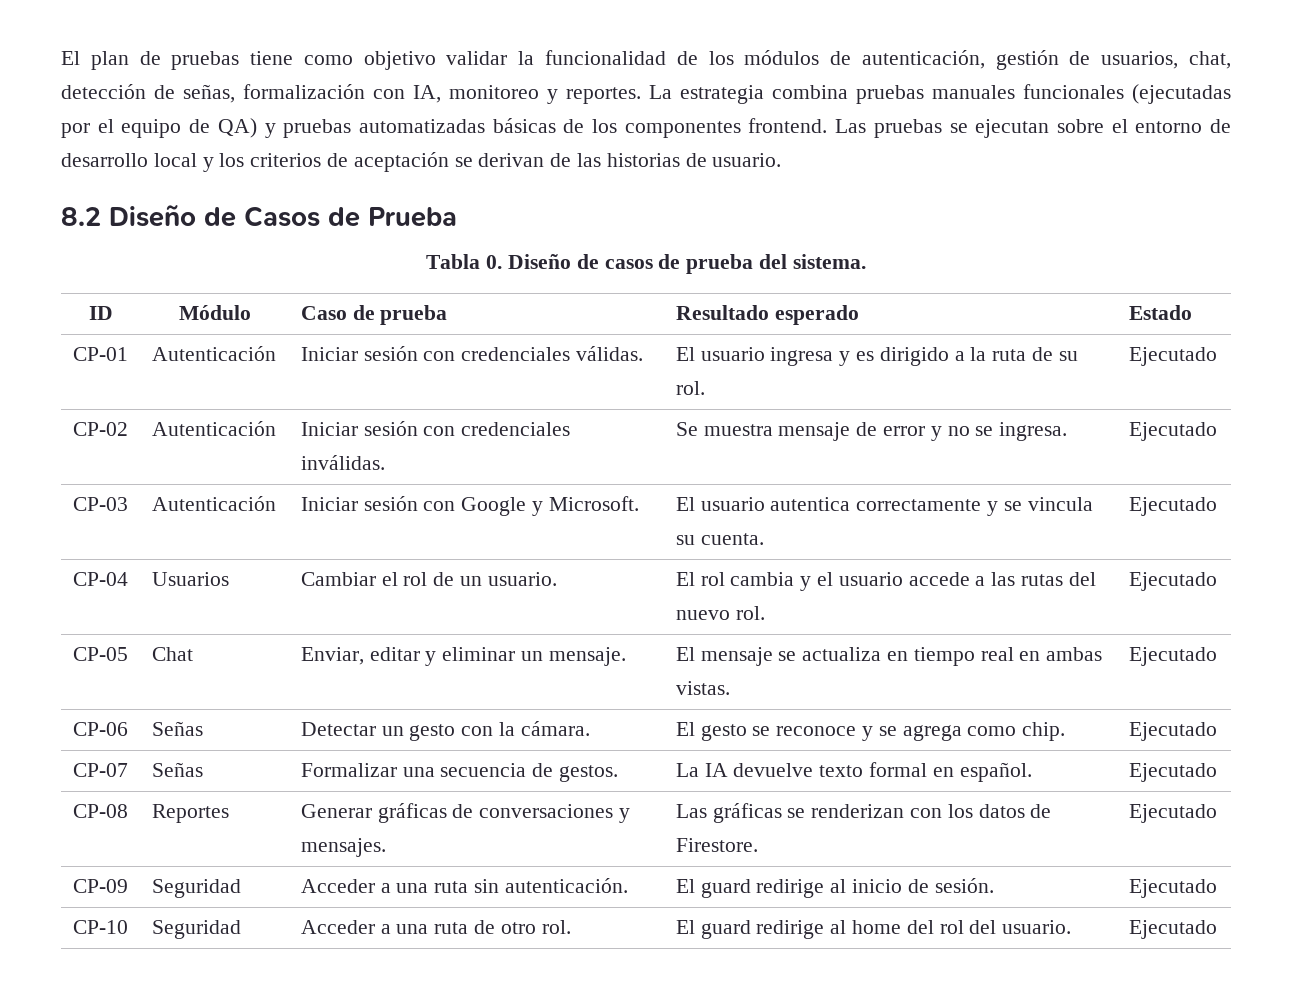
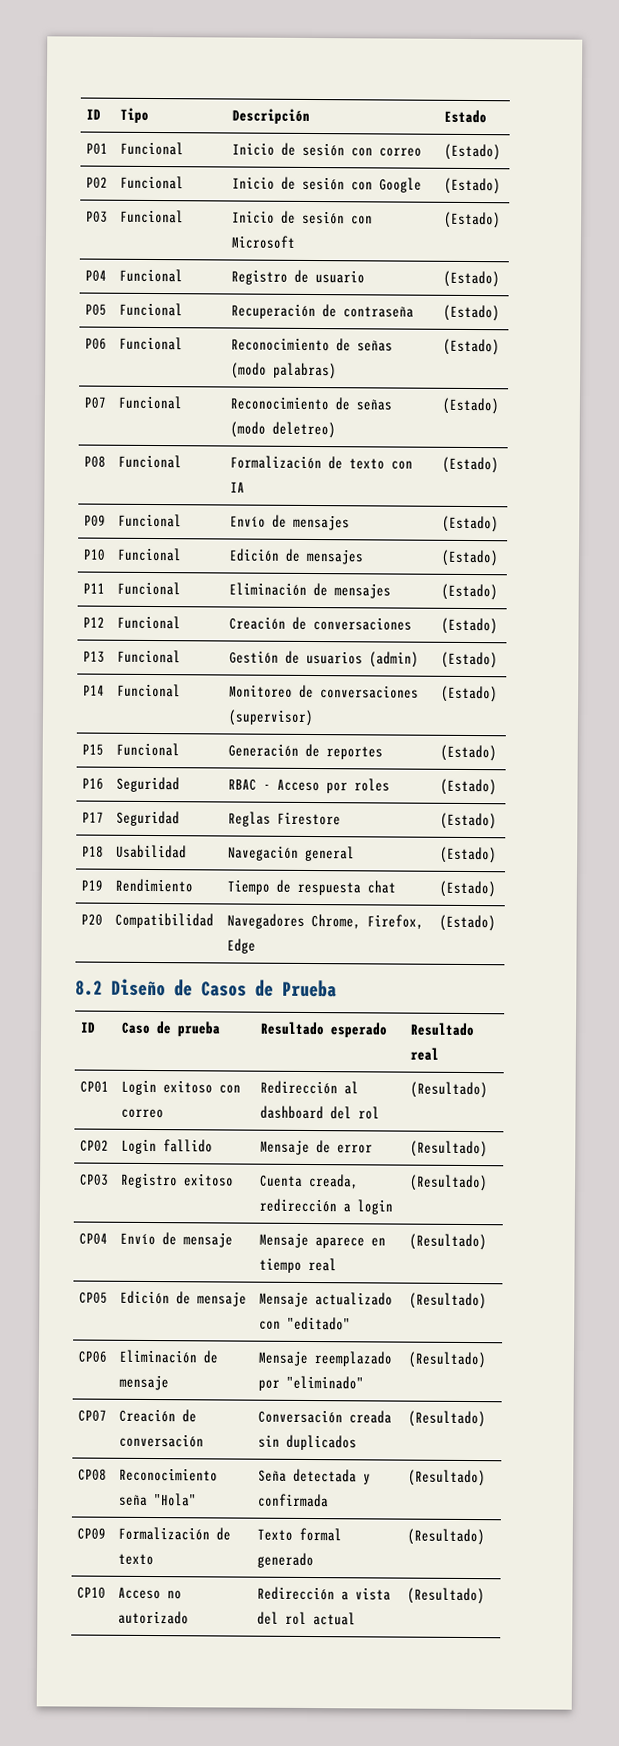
[61,50,1232,70] [61,84,1231,104] [61,118,1232,138] [61,152,782,172] El plan de pruebas tiene como objetivo validar la funcionalidad de los módulos de autenticación, gestión de usuarios, chat, detección de señas, formalización con IA, monitoreo y reportes. La estrategia combina pruebas manuales funcionales (ejecutadas por el equipo de QA) y pruebas automatizadas básicas de los componentes frontend. Las pruebas se ejecutan sobre el entorno de desarrollo local y los criterios de aceptación se derivan de las historias de usuario. -> [86,108,102,120] [120,107,150,123] [232,108,311,124] [444,109,488,124] [86,142,109,155] [120,141,185,156] [232,142,423,157] [444,143,502,161] [86,176,109,189] [120,175,185,190] [232,176,423,193] [444,177,502,195] [86,210,109,223] [120,209,185,224] [232,210,374,225] [231,235,297,249] [444,211,502,229] [85,269,108,282] [119,268,184,283] [231,269,366,285] [443,270,501,288] [85,303,108,316] [119,302,184,317] [231,303,415,320] [443,304,501,322] [85,337,108,350] [119,336,184,351] [231,337,394,352] [231,362,338,380] [443,338,501,356] [84,396,107,409] [118,395,183,410] [230,396,393,411] [230,421,337,439] [442,397,500,415] [84,455,107,468] [118,454,183,469] [230,455,414,470] [230,481,246,493] [442,456,500,474] [84,514,107,527] [118,513,183,528] [230,514,351,531] [442,515,500,533] [83,548,107,561] [117,547,183,562] [229,548,365,565] [441,549,500,567] [83,582,106,594] [117,581,182,596] [229,582,392,599] [441,583,499,601] [83,616,106,628] [117,615,182,630] [229,616,413,631] [441,617,499,635] [83,650,106,663] [117,649,182,664] [229,650,420,668] [441,651,499,669] [83,684,106,696] [117,683,182,698] [229,684,420,699] [228,709,315,727] [441,685,499,703] [82,743,105,756] [116,742,181,757] [228,743,384,760] [440,744,498,762] [82,777,105,790] [116,776,181,793] [228,778,391,794] [440,778,498,796] [82,811,105,823] [116,810,181,827] [228,811,342,827] [440,812,498,830] [82,845,105,858] [116,844,188,859] [228,845,356,862] [440,846,498,864] [81,879,104,891] [115,878,194,893] [227,879,397,896] [439,880,497,898] [81,913,104,926] [115,912,215,929] [227,913,425,930] [227,938,257,954] [439,914,497,932] ID | Tipo | Descripción | Estado // P01 | Funcional | Inicio de sesión con correo | (Estado) // P02 | Funcional | Inicio de sesión con Google | (Estado) // P03 | Funcional | Inicio de sesión con Microsoft | (Estado) // P04 | Funcional | Registro de usuario | (Estado) // P05 | Funcional | Recuperación de contraseña | (Estado) // P06 | Funcional | Reconocimiento de señas (modo palabras) | (Estado) // P07 | Funcional | Reconocimiento de señas (modo deletreo) | (Estado) // P08 | Funcional | Formalización de texto con IA | (Estado) // P09 | Funcional | Envío de mensajes | (Estado) // P10 | Funcional | Edición de mensajes | (Estado) // P11 | Funcional | Eliminación de mensajes | (Estado) // P12 | Funcional | Creación de conversaciones | (Estado) // P13 | Funcional | Gestión de usuarios (admin) | (Estado) // P14 | Funcional | Monitoreo de conversaciones (supervisor) | (Estado) // P15 | Funcional | Generación de reportes | (Estado) // P16 | Seguridad | RBAC - Acceso por roles | (Estado) // P17 | Seguridad | Reglas Firestore | (Estado) // P18 | Usabilidad | Navegación general | (Estado) // P19 | Rendimiento | Tiempo de respuesta chat | (Estado) // P20 | Compatibilidad | Navegadores Chrome, Firefox, Edge | (Estado)
[426,254,866,274] [89,306,113,320] [179,305,251,320] // Tabla 0. Diseño de casos de prueba del sistema. // ID | Módulo -> [80,1021,97,1033] // ID
[1128,305,1192,320] [72,347,128,361] [151,346,276,361] [300,346,644,361] [675,347,1078,366] [675,381,705,395] [1128,347,1217,366] [72,422,128,436] [151,421,276,436] [300,421,571,436] [300,455,385,470] [675,422,1068,441] [1128,422,1217,441] [72,497,128,511] [151,496,276,511] [300,496,639,516] [675,497,1093,516] [675,533,764,545] [1128,497,1217,516] [72,572,128,586] [151,572,229,586] [300,572,557,586] [675,572,1096,591] [675,606,765,620] [1128,572,1217,591] [72,647,128,661] [151,647,193,661] [300,647,626,666] [675,647,1103,666] [675,681,730,695] [1128,647,1217,666] [72,722,128,736] [151,721,203,736] [300,721,590,741] [675,722,1066,741] [1128,722,1217,741] [72,763,128,777] [151,762,203,777] [300,763,619,782] [675,762,1032,782] [1128,763,1217,782] [72,804,128,818] [151,804,229,823] [300,803,631,823] [300,838,386,857] [675,803,1052,823] [675,838,758,852] [1128,804,1217,823] [72,879,128,893] [151,879,241,898] [300,878,628,893] [675,878,994,898] [1128,879,1217,898] [72,920,128,934] [151,920,241,939] [300,920,571,934] [675,920,1072,939] [1128,920,1217,939] Estado // CP-01 | Autenticación | Iniciar sesión con credenciales válidas. | El usuario ingresa y es dirigido a la ruta de su rol. | Ejecutado // CP-02 | Autenticación | Iniciar sesión con credenciales inválidas. | Se muestra mensaje de error y no se ingresa. | Ejecutado // CP-03 | Autenticación | Iniciar sesión con Google y Microsoft. | El usuario autentica correctamente y se vincula su cuenta. | Ejecutado // CP-04 | Usuarios | Cambiar el rol de un usuario. | El rol cambia y el usuario accede a las rutas del nuevo rol. | Ejecutado // CP-05 | Chat | Enviar, editar y eliminar un mensaje. | El mensaje se actualiza en tiempo real en ambas vistas. | Ejecutado // CP-06 | Señas | Detectar un gesto con la cámara. | El gesto se reconoce y se agrega como chip. | Ejecutado // CP-07 | Señas | Formalizar una secuencia de gestos. | La IA devuelve texto formal en español. | Ejecutado // CP-08 | Reportes | Generar gráficas de conversaciones y mensajes. | Las gráficas se renderizan con los datos de Firestore. | Ejecutado // CP-09 | Seguridad | Acceder a una ruta sin autenticación. | El guard redirige al inicio de sesión. | Ejecutado // CP-10 | Seguridad | Acceder a una ruta de otro rol. | El guard redirige al home del rol del usuario. | Ejecutado -> [410,1022,476,1037] [410,1047,440,1061] [80,1080,110,1093] [121,1079,242,1096] [121,1108,165,1119] [260,1080,360,1095] [260,1105,381,1120] [410,1081,489,1099] [80,1139,110,1152] [121,1138,214,1155] [260,1139,374,1156] [410,1140,489,1158] [80,1173,110,1186] [121,1172,235,1189] [260,1174,360,1190] [259,1198,394,1215] [410,1174,489,1192] [79,1232,109,1245] [120,1232,234,1248] [259,1232,387,1249] [259,1257,338,1273] [409,1233,488,1251] [79,1291,109,1304] [120,1290,248,1307] [259,1291,394,1308] [259,1316,352,1331] [409,1292,488,1310] [78,1350,108,1363] [119,1349,219,1364] [119,1374,170,1391] [258,1350,393,1367] [258,1375,365,1391] [408,1351,487,1369] [78,1409,108,1422] [119,1408,198,1423] [119,1433,205,1448] [258,1409,393,1424] [258,1434,358,1451] [408,1410,487,1428] [78,1468,108,1481] [119,1467,219,1482] [119,1493,198,1507] [258,1468,372,1485] [258,1493,330,1508] [408,1469,487,1487] [77,1527,107,1540] [118,1526,232,1541] [118,1553,155,1566] [257,1527,343,1542] [257,1552,315,1569] [407,1528,486,1546] [77,1586,107,1599] [118,1586,183,1600] [118,1610,190,1625] [257,1586,392,1601] [257,1611,357,1626] [407,1587,486,1605] Resultado real // CP01 | Login exitoso con correo | Redirección al dashboard del rol | (Resultado) // CP02 | Login fallido | Mensaje de error | (Resultado) // CP03 | Registro exitoso | Cuenta creada, redirección a login | (Resultado) // CP04 | Envío de mensaje | Mensaje aparece en tiempo real | (Resultado) // CP05 | Edición de mensaje | Mensaje actualizado con "editado" | (Resultado) // CP06 | Eliminación de mensaje | Mensaje reemplazado por "eliminado" | (Resultado) // CP07 | Creación de conversación | Conversación creada sin duplicados | (Resultado) // CP08 | Reconocimiento seña "Hola" | Seña detectada y confirmada | (Resultado) // CP09 | Formalización de texto | Texto formal generado | (Resultado) // CP10 | Acceso no autorizado | Redirección a vista del rol actual | (Resultado)

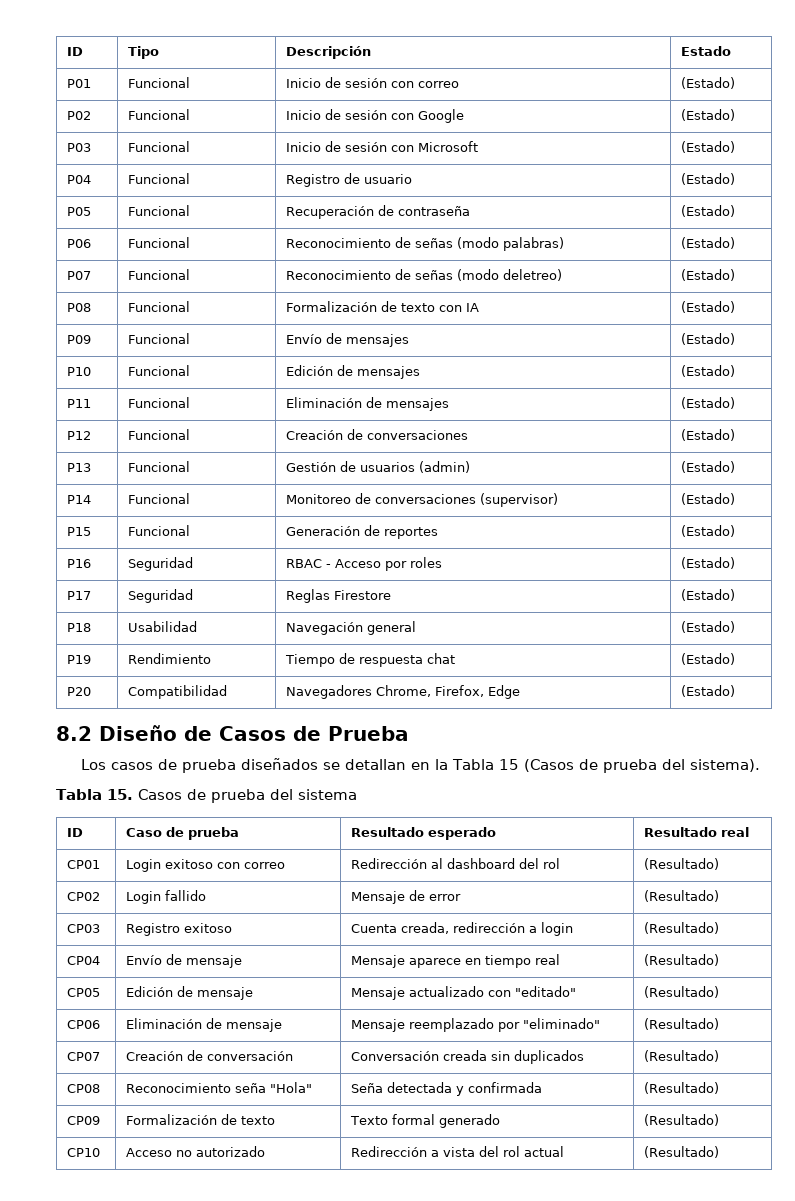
(337, 988) none -> [80,758,760,773] [56,789,357,803] // Los casos de prueba diseñados se detallan en la Tabla 15 (Casos de prueba del sistema). // Tabla 15. Casos de prueba del sistema

